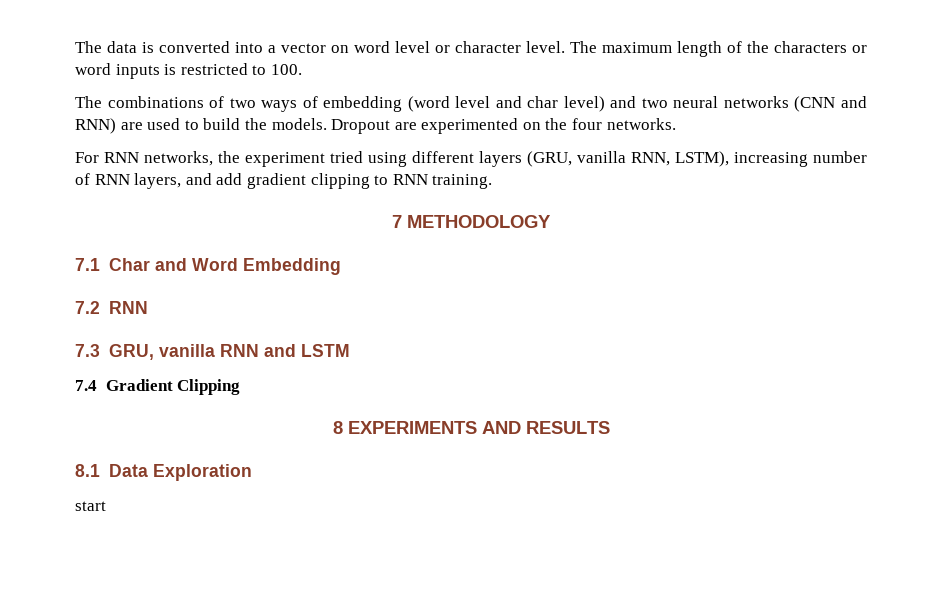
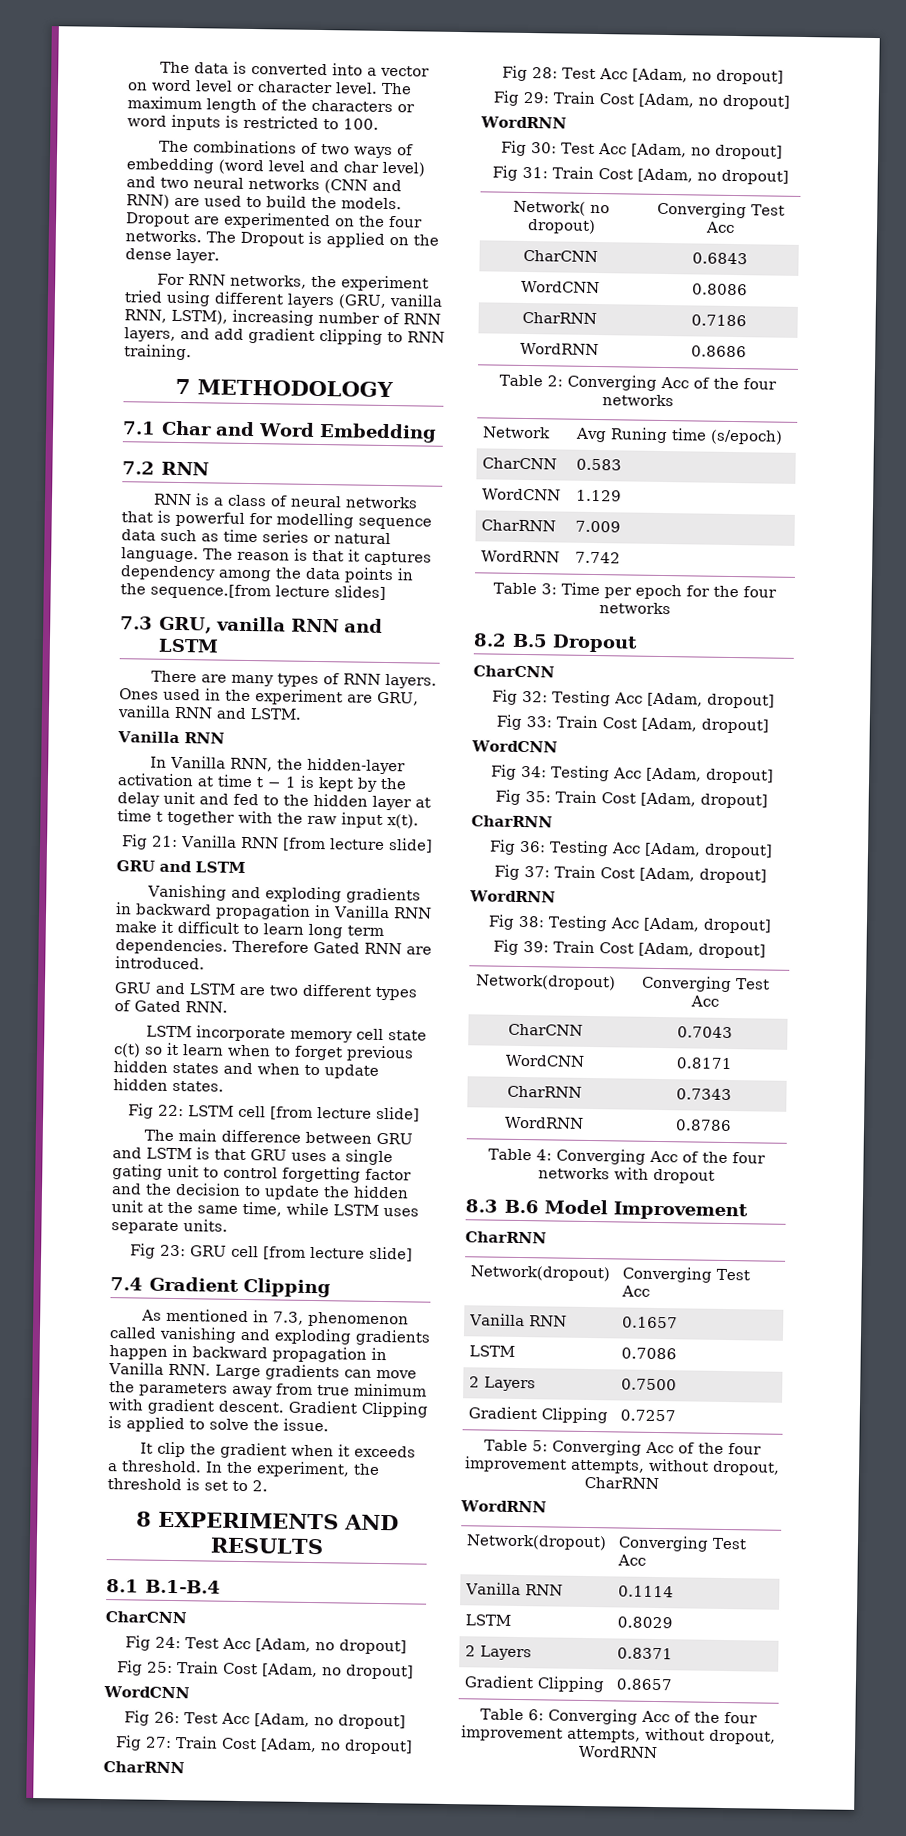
(676, 124) none -> [206,231,439,248] [125,248,220,264] The Dropout is applied on the dense layer.
(148, 307) none -> [153,493,419,509] [121,510,432,530] [121,529,391,545] [121,547,432,566] [120,565,414,584] [120,583,386,600] // RNN is a class of neural networks that is powerful for modelling sequence data such as time series or natural language. The reason is that it captures dependency among the data points in the sequence.[from lecture slides]
[75,379,241,395] 7.4 Gradient Clipping -> [151,670,438,689] [119,688,419,706] [117,705,302,720] [117,731,225,744] [150,755,407,775] [117,773,407,792] [117,791,431,811] [117,809,419,829] [121,834,433,853] [116,860,246,873] [147,884,422,904] [116,902,432,920] [115,920,384,939] [115,938,432,955] [115,956,205,970] [114,982,417,1001] [114,1000,228,1013] [146,1025,428,1043] [113,1042,414,1062] [113,1060,379,1079] [113,1078,224,1092] [127,1103,420,1122] [144,1129,414,1145] [112,1147,393,1166] [112,1164,412,1183] [111,1183,409,1201] [111,1200,419,1217] [111,1219,228,1235] [130,1243,413,1262] [110,1276,332,1298] [141,1308,410,1328] [109,1326,431,1346] [109,1344,387,1363] [108,1362,417,1381] [109,1381,427,1398] [108,1398,428,1418] [108,1416,329,1433] [140,1441,417,1459] [107,1460,380,1478] [107,1478,268,1492] There are many types of RNN layers. Ones used in the experiment are GRU, vanilla RNN and LSTM. // Vanilla RNN // In Vanilla RNN, the hidden-layer activation at time t − 1 is kept by the delay unit and fed to the hidden layer at time t together with the raw input x(t). // Fig 21: Vanilla RNN [from lecture slide] // GRU and LSTM // Vanishing and exploding gradients in backward propagation in Vanilla RNN make it difficult to learn long term dependencies. Therefore Gated RNN are introduced. // GRU and LSTM are two different types of Gated RNN. // LSTM incorporate memory cell state c(t) so it learn when to forget previous hidden states and when to update hidden states. // Fig 22: LSTM cell [from lecture slide] // The main difference between GRU and LSTM is that GRU uses a single gating unit to control forgetting factor and the decision to update the hidden unit at the same time, while LSTM uses separate units. // Fig 23: GRU cell [from lecture slide] // 7.4 Gradient Clipping // As mentioned in 7.3, phenomenon called vanishing and exploding gradients happen in backward propagation in Vanilla RNN. Large gradients can move the parameters away from true minimum with gradient descent. Gradient Clipping is applied to solve the issue. // It clip the gradient when it exceeds a threshold. In the experiment, the threshold is set to 2.
[108,464,252,481] [75,501,106,511] Data Exploration // start -> [145,1579,222,1594] [105,1611,187,1624] [124,1635,407,1655] [116,1660,414,1680] [103,1686,190,1699] [123,1710,406,1730] [115,1735,413,1755] [103,1761,185,1774] [501,65,784,85] [493,90,790,110] [480,116,567,129] [500,140,783,160] [492,165,789,185] [513,200,610,216] [526,219,596,234] [657,201,786,219] [705,221,735,233] [523,249,598,263] [692,252,748,265] [521,280,601,294] [692,283,748,296] [522,311,597,325] [691,314,747,327] [520,342,600,356] [691,345,747,358] [499,374,777,391] [601,394,674,407] [482,426,552,439] [575,427,784,445] [482,457,558,470] [576,458,623,471] [482,488,562,501] [576,489,623,502] [481,519,557,532] [575,520,622,533] [481,550,561,563] [575,551,622,564] [493,582,777,600] [598,602,671,615] [473,633,639,653] [473,665,555,678] [492,689,775,709] [496,714,769,734] [471,740,558,753] [491,764,774,784] [495,789,768,809] [471,815,553,828] [489,839,773,859] [494,864,767,884] [469,890,556,903] [488,914,772,934] [493,939,766,959] [475,974,616,991] [640,975,770,993] [689,995,719,1007] [507,1023,583,1036] [676,1026,733,1039] [504,1054,585,1067] [675,1057,733,1070] [506,1085,582,1098] [675,1088,732,1101] [503,1116,584,1129] [674,1119,732,1132] [488,1148,766,1165] [538,1167,715,1184] [465,1199,749,1221] [465,1231,547,1244] [470,1265,611,1282] [622,1266,751,1283] [621,1285,651,1297] [469,1313,568,1327] [622,1316,679,1329] [469,1345,516,1357] [621,1347,678,1360] [469,1376,537,1392] [621,1378,678,1391] [468,1406,609,1424] [620,1409,677,1422] [484,1439,762,1456] [464,1456,780,1476] [584,1476,659,1490] [460,1500,547,1513] [466,1534,608,1551] [618,1535,748,1552] [617,1554,647,1566] [465,1582,564,1596] [618,1585,675,1598] [465,1614,512,1626] [617,1616,674,1629] [465,1645,533,1661] [617,1647,674,1660] [464,1675,606,1693] [616,1678,673,1691] [480,1708,758,1725] [461,1725,776,1745] [578,1745,659,1759] B.1-B.4 // CharCNN // Fig 24: Test Acc [Adam, no dropout] // Fig 25: Train Cost [Adam, no dropout] // WordCNN // Fig 26: Test Acc [Adam, no dropout] // Fig 27: Train Cost [Adam, no dropout] // CharRNN // Fig 28: Test Acc [Adam, no dropout] // Fig 29: Train Cost [Adam, no dropout] // WordRNN // Fig 30: Test Acc [Adam, no dropout] // Fig 31: Train Cost [Adam, no dropout] // Network( no dropout) | Converging Test Acc // CharCNN | 0.6843 // WordCNN | 0.8086 // CharRNN | 0.7186 // WordRNN | 0.8686 // Table 2: Converging Acc of the four networks // Network | Avg Runing time (s/epoch) // CharCNN | 0.583 // WordCNN | 1.129 // CharRNN | 7.009 // WordRNN | 7.742 // Table 3: Time per epoch for the four networks // 8.2 B.5 Dropout // CharCNN // Fig 32: Testing Acc [Adam, dropout] // Fig 33: Train Cost [Adam, dropout] // WordCNN // Fig 34: Testing Acc [Adam, dropout] // Fig 35: Train Cost [Adam, dropout] // CharRNN // Fig 36: Testing Acc [Adam, dropout] // Fig 37: Train Cost [Adam, dropout] // WordRNN // Fig 38: Testing Acc [Adam, dropout] // Fig 39: Train Cost [Adam, dropout] // Network(dropout) | Converging Test Acc // CharCNN | 0.7043 // WordCNN | 0.8171 // CharRNN | 0.7343 // WordRNN | 0.8786 // Table 4: Converging Acc of the four networks with dropout // 8.3 B.6 Model Improvement // CharRNN // Network(dropout) | Converging Test Acc // Vanilla RNN | 0.1657 // LSTM | 0.7086 // 2 Layers | 0.7500 // Gradient Clipping | 0.7257 // Table 5: Converging Acc of the four improvement attempts, without dropout, CharRNN // WordRNN // Network(dropout) | Converging Test Acc // Vanilla RNN | 0.1114 // LSTM | 0.8029 // 2 Layers | 0.8371 // Gradient Clipping | 0.8657 // Table 6: Converging Acc of the four improvement attempts, without dropout, WordRNN

